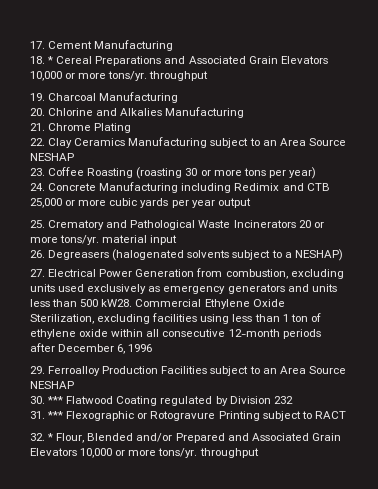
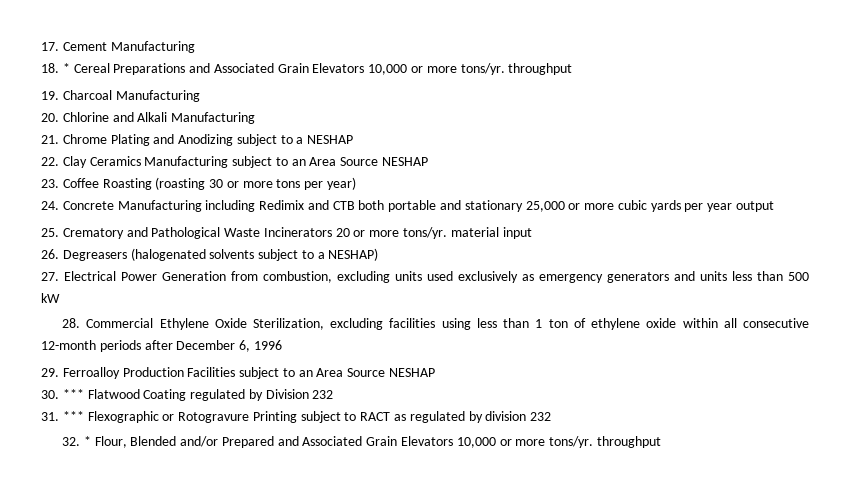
[120,108,163,116] Alkalies -> [137,112,168,122] Alkali
(132, 128) none -> [153,134,354,146] and Anodizing subject to a NESHAP
(330, 187) none -> [358,200,523,212] both portable and stationary
[101,299,133,307] kW28. -> [41,293,60,303] [62,318,81,328] kW // 28.
(346, 415) none -> [394,411,552,423] as regulated by division 232

